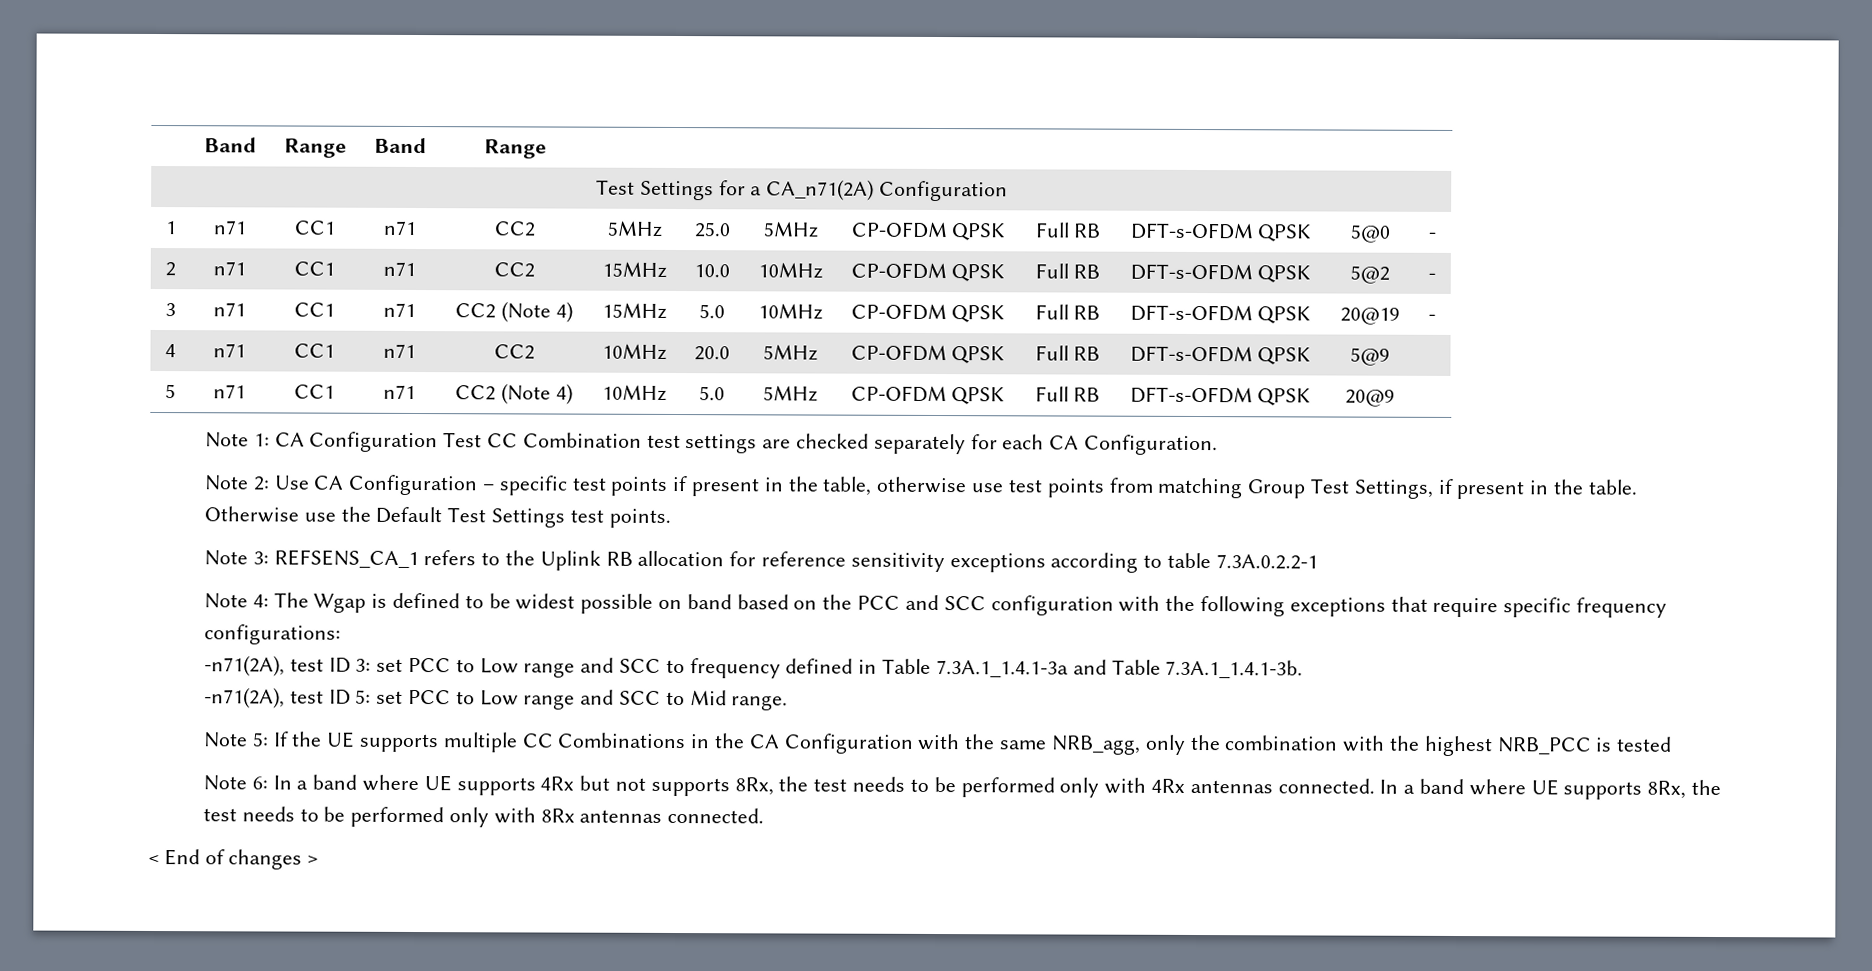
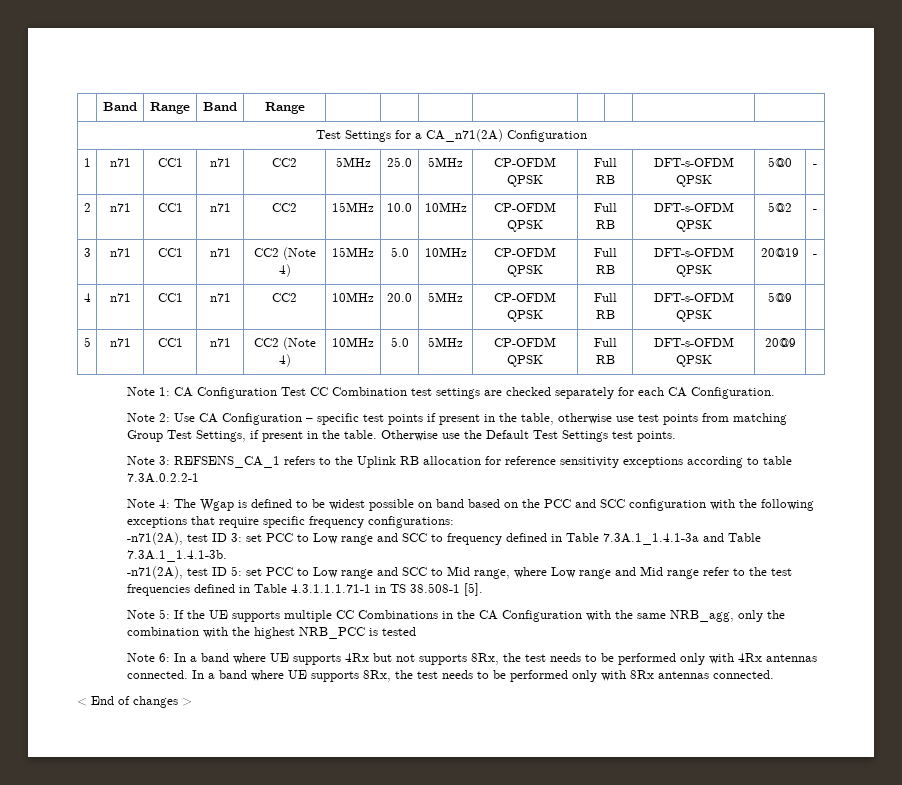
[731,695,789,711] range. -> [474,566,793,579] [127,583,484,596] range, where Low range and Mid range refer to the test frequencies defined in Table 4.3.1.1.1.71-1 in TS 38.508-1 [5].

